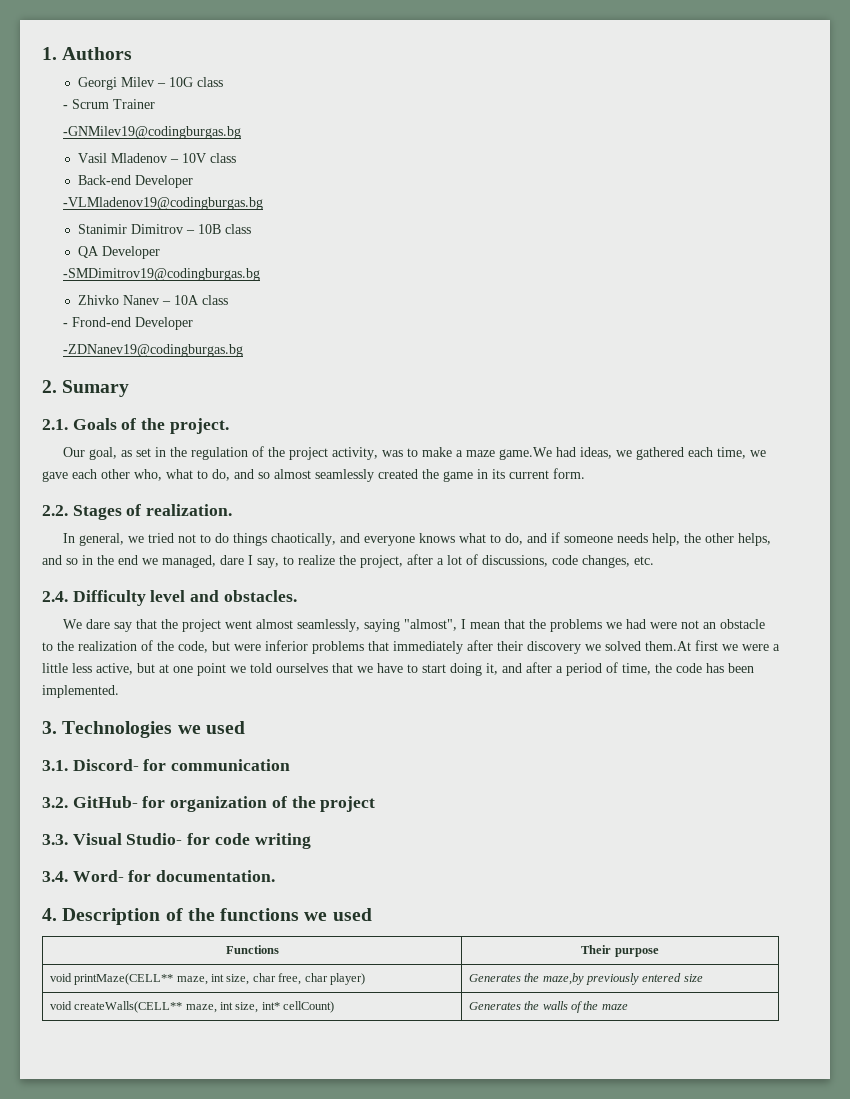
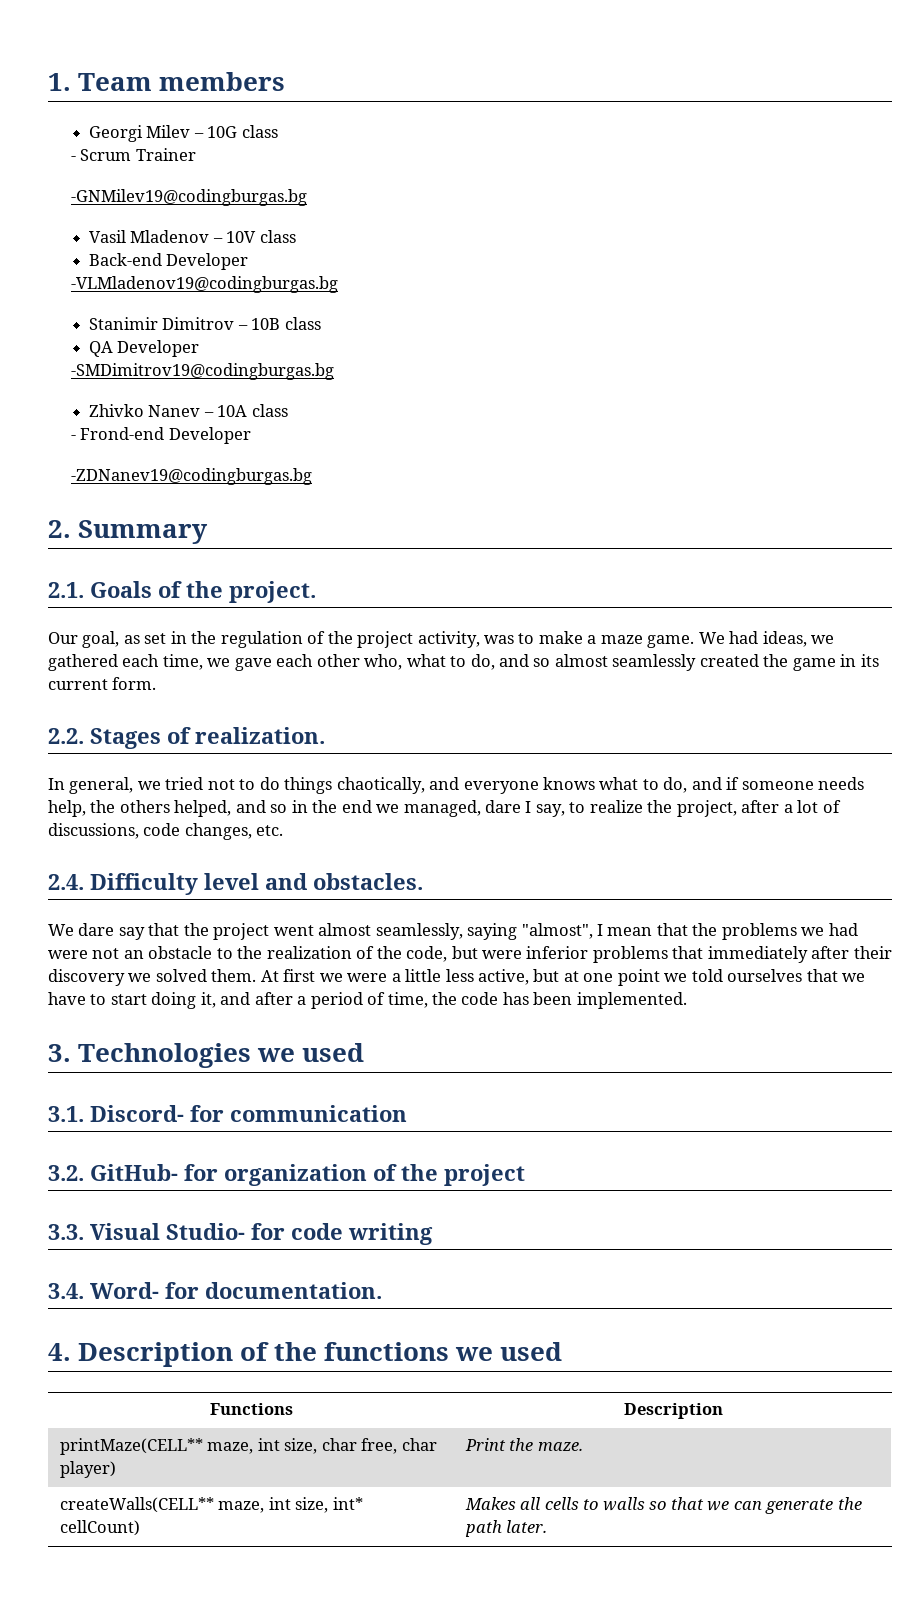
[62,47,133,60] Authors -> [78,72,286,91] Team members
[62,380,130,397] Sumary -> [78,520,209,544] Summary
[498,447,552,460] game.We -> [647,632,725,648] game. We
[704,533,771,546] other helps, -> [119,800,232,817] others helped,
[645,641,691,651] them.At -> [211,969,279,982] them. At
[581,945,659,957] [49,973,72,982] Their purpose // void -> [623,1403,723,1419] Description //
[468,973,703,985] [49,1001,72,1010] Generates the maze,by previously entered size // void -> [465,1438,583,1451] Print the maze. //
[468,1001,628,1013] Generates the walls of the maze -> [465,1497,862,1514] [465,1520,548,1537] Makes all cells to walls so that we can generate the path later.

